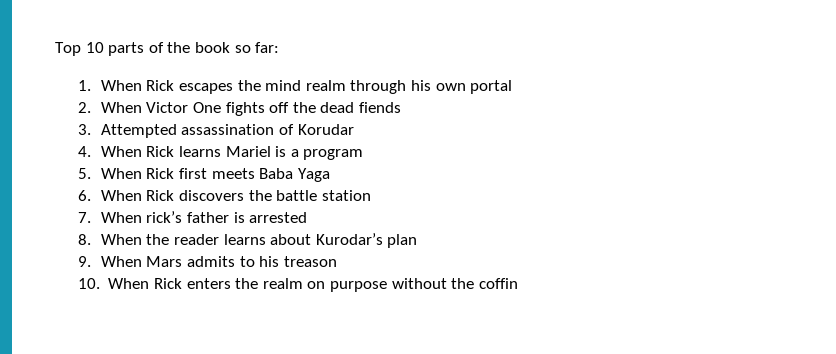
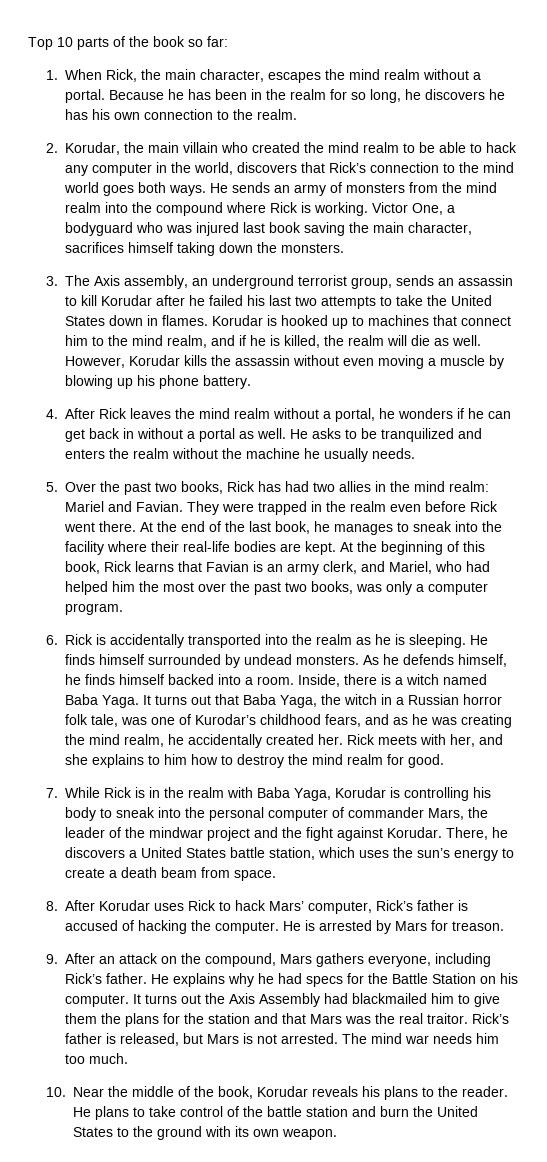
[146,80,513,94] [77,102,402,116] [77,124,354,138] [77,146,364,160] [77,168,330,182] [77,190,371,201] [77,211,308,223] [77,233,418,248] [77,256,337,267] [77,278,518,292] Rick escapes the mind realm through his own portal // 2. When Victor One fights off the dead fiends // 3. Attempted assassination of Korudar // 4. When Rick learns Mariel is a program // 5. When Rick first meets Baba Yaga // 6. When Rick discovers the battle station // 7. When rick’s father is arrested // 8. When the reader learns about Kurodar’s plan // 9. When Mars admits to his treason // 10. When Rick enters the realm on purpose without the coffin -> [106,69,482,83] [65,89,506,103] [65,109,298,120] [46,142,518,155] [65,162,515,176] [64,182,498,196] [65,202,456,216] [65,222,473,236] [65,242,345,256] [46,275,514,289] [65,295,493,309] [65,315,512,329] [65,335,482,348] [65,355,505,369] [65,375,252,389] [46,408,512,422] [65,428,483,442] [65,448,416,462] [46,481,490,495] [65,501,499,515] [64,521,503,535] [65,541,486,555] [65,561,491,575] [65,581,489,595] [65,603,124,615] [46,634,489,648] [65,654,508,668] [65,674,488,687] [65,694,503,708] [65,714,513,728] [65,734,504,748] [65,754,445,768] [46,787,492,801] [65,807,489,821] [65,827,509,841] [65,847,515,861] [65,867,277,881] [46,900,469,914] [65,920,505,934] [46,953,492,967] [65,973,519,987] [65,993,501,1007] [65,1013,510,1027] [65,1033,500,1046] [65,1053,129,1064] [46,1086,509,1100] [73,1106,479,1120] [73,1126,338,1140] Rick, the main character, escapes the mind realm without a portal. Because he has been in the realm for so long, he discovers he has his own connection to the realm. // 2. Korudar, the main villain who created the mind realm to be able to hack any computer in the world, discovers that Rick’s connection to the mind world goes both ways. He sends an army of monsters from the mind realm into the compound where Rick is working. Victor One, a bodyguard who was injured last book saving the main character, sacrifices himself taking down the monsters. // 3. The Axis assembly, an underground terrorist group, sends an assassin to kill Korudar after he failed his last two attempts to take the United States down in flames. Korudar is hooked up to machines that connect him to the mind realm, and if he is killed, the realm will die as well. However, Korudar kills the assassin without even moving a muscle by blowing up his phone battery. // 4. After Rick leaves the mind realm without a portal, he wonders if he can get back in without a portal as well. He asks to be tranquilized and enters the realm without the machine he usually needs. // 5. Over the past two books, Rick has had two allies in the mind realm: Mariel and Favian. They were trapped in the realm even before Rick went there. At the end of the last book, he manages to sneak into the facility where their real-life bodies are kept. At the beginning of this book, Rick learns that Favian is an army clerk, and Mariel, who had helped him the most over the past two books, was only a computer program. // 6. Rick is accidentally transported into the realm as he is sleeping. He finds himself surrounded by undead monsters. As he defends himself, he finds himself backed into a room. Inside, there is a witch named Baba Yaga. It turns out that Baba Yaga, the witch in a Russian horror folk tale, was one of Kurodar’s childhood fears, and as he was creating the mind realm, he accidentally created her. Rick meets with her, and she explains to him how to destroy the mind realm for good. // 7. While Rick is in the realm with Baba Yaga, Korudar is controlling his body to sneak into the personal computer of commander Mars, the leader of the mindwar project and the fight against Korudar. There, he discovers a United States battle station, which uses the sun’s energy to create a death beam from space. // 8. After Korudar uses Rick to hack Mars’ computer, Rick’s father is accused of hacking the computer. He is arrested by Mars for treason. // 9. After an attack on the compound, Mars gathers everyone, including Rick’s father. He explains why he had specs for the Battle Station on his computer. It turns out the Axis Assembly had blackmailed him to give them the plans for the station and that Mars was the real traitor. Rick’s father is released, but Mars is not arrested. The mind war needs him too much. // 10. Near the middle of the book, Korudar reveals his plans to the reader. He plans to take control of the battle station and burn the United States to the ground with its own weapon.

